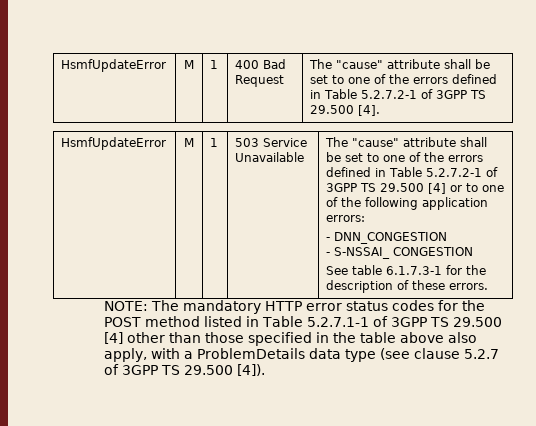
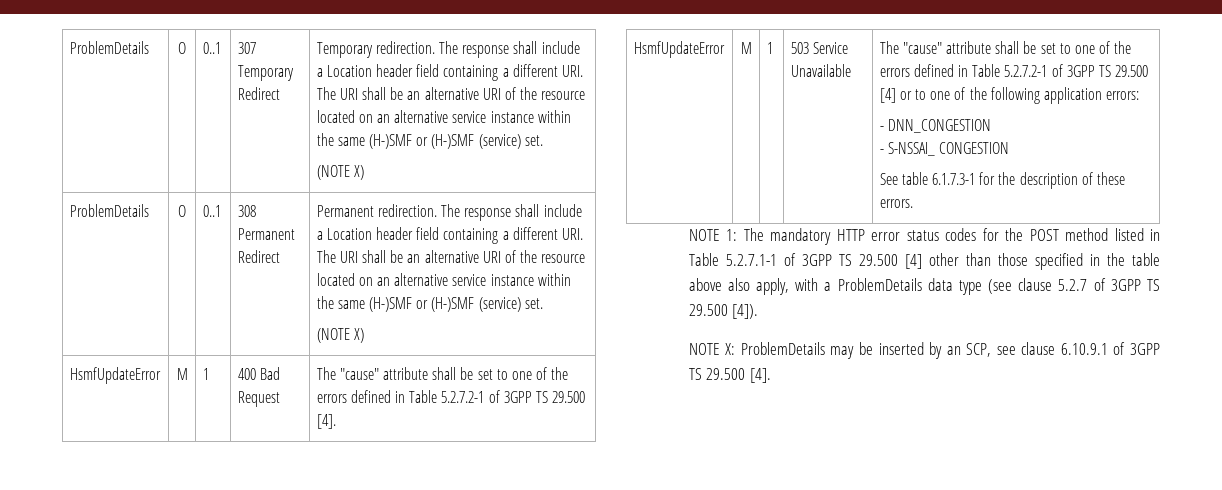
(61, 65) none -> [69,41,149,54] [178,42,186,54] [202,42,221,54] [237,42,256,54] [237,65,294,81] [237,87,280,100] [316,41,580,58] [316,64,583,81] [316,87,586,100] [316,110,571,123] [316,133,543,149] [316,165,364,180] [69,204,149,217] [178,205,186,217] [202,205,221,217] [237,205,256,217] [237,228,295,240] [237,250,280,263] [316,204,582,221] [316,227,583,244] [316,250,586,263] [316,273,571,286] [316,296,543,312] [316,328,364,343] ProblemDetails | O | 0..1 | 307 Temporary Redirect | Temporary redirection. The response shall include a Location header field containing a different URI. The URI shall be an alternative URI of the resource located on an alternative service instance within the same (H-)SMF or (H-)SMF (service) set. // (NOTE X) // ProblemDetails | O | 0..1 | 308 Permanent Redirect | Permanent redirection. The response shall include a Location header field containing a different URI. The URI shall be an alternative URI of the resource located on an alternative service instance within the same (H-)SMF or (H-)SMF (service) set. // (NOTE X) //
[104,301,149,311] NOTE: -> [688,229,738,241] NOTE 1:
(266, 370) none -> [688,342,1160,359] [688,368,771,383] // NOTE X: ProblemDetails may be inserted by an SCP, see clause 6.10.9.1 of 3GPP TS 29.500 [4].

